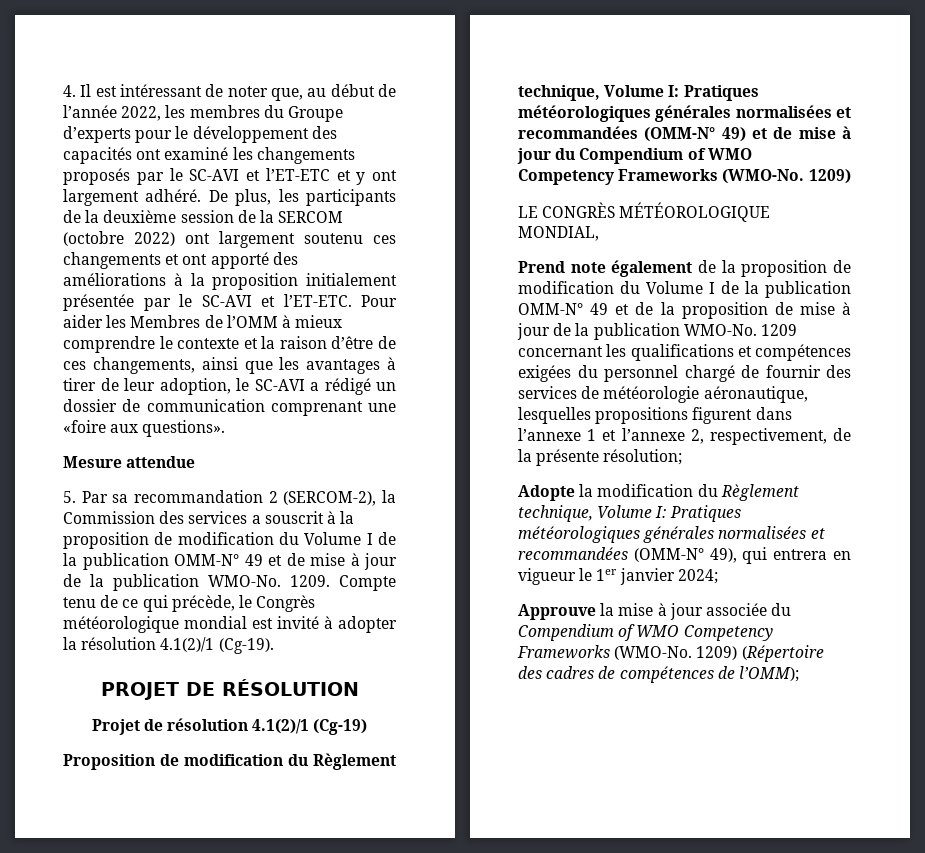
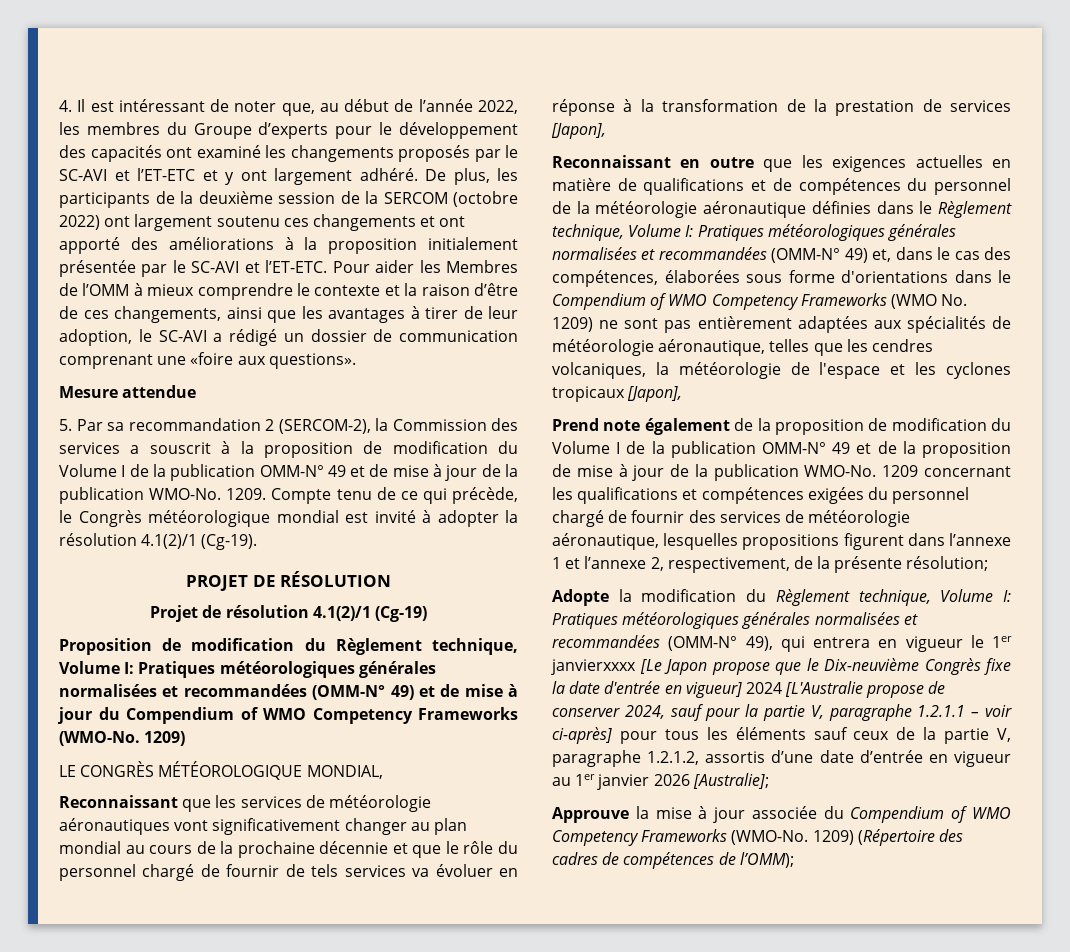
(599, 233) none -> [59,795,431,812] [59,818,467,835] [59,841,518,858] [59,864,519,881] [552,99,1011,116] [551,123,606,139] [552,155,1011,172] [552,178,1011,195] [552,201,1012,218] [552,224,956,241] [552,247,1011,263] [552,270,1011,287] [552,293,968,310] [552,316,1011,333] [552,339,933,356] [552,362,1011,379] [552,386,683,402] // Reconnaissant que les services de météorologie aéronautiques vont significativement changer au plan mondial au cours de la prochaine décennie et que le rôle du personnel chargé de fournir de tels services va évoluer en réponse à la transformation de la prestation de services [Japon], // Reconnaissant en outre que les exigences actuelles en matière de qualifications et de compétences du personnel de la météorologie aéronautique définies dans le Règlement technique, Volume I: Pratiques météorologiques générales normalisées et recommandées (OMM-N° 49) et, dans le cas des compétences, élaborées sous forme d'orientations dans le Compendium of WMO Competency Frameworks (WMO No. 1209) ne sont pas entièrement adaptées aux spécialités de météorologie aéronautique, telles que les cendres volcaniques, la météorologie de l'espace et les cyclones tropicaux [Japon],
[619,568,718,585] janvier 2024; -> [551,658,1011,675] [552,681,946,698] [552,704,1012,721] [552,727,1011,744] [552,750,1012,767] [552,773,769,790] janvierxxxx [Le Japon propose que le Dix-neuvième Congrès fixe la date d'entrée en vigueur] 2024 [L'Australie propose de conserver 2024, sauf pour la partie V, paragraphe 1.2.1.1 – voir ci-après] pour tous les éléments sauf ceux de la partie V, paragraphe 1.2.1.2, assortis d’une date d’entrée en vigueur au 1er janvier 2026 [Australie];

